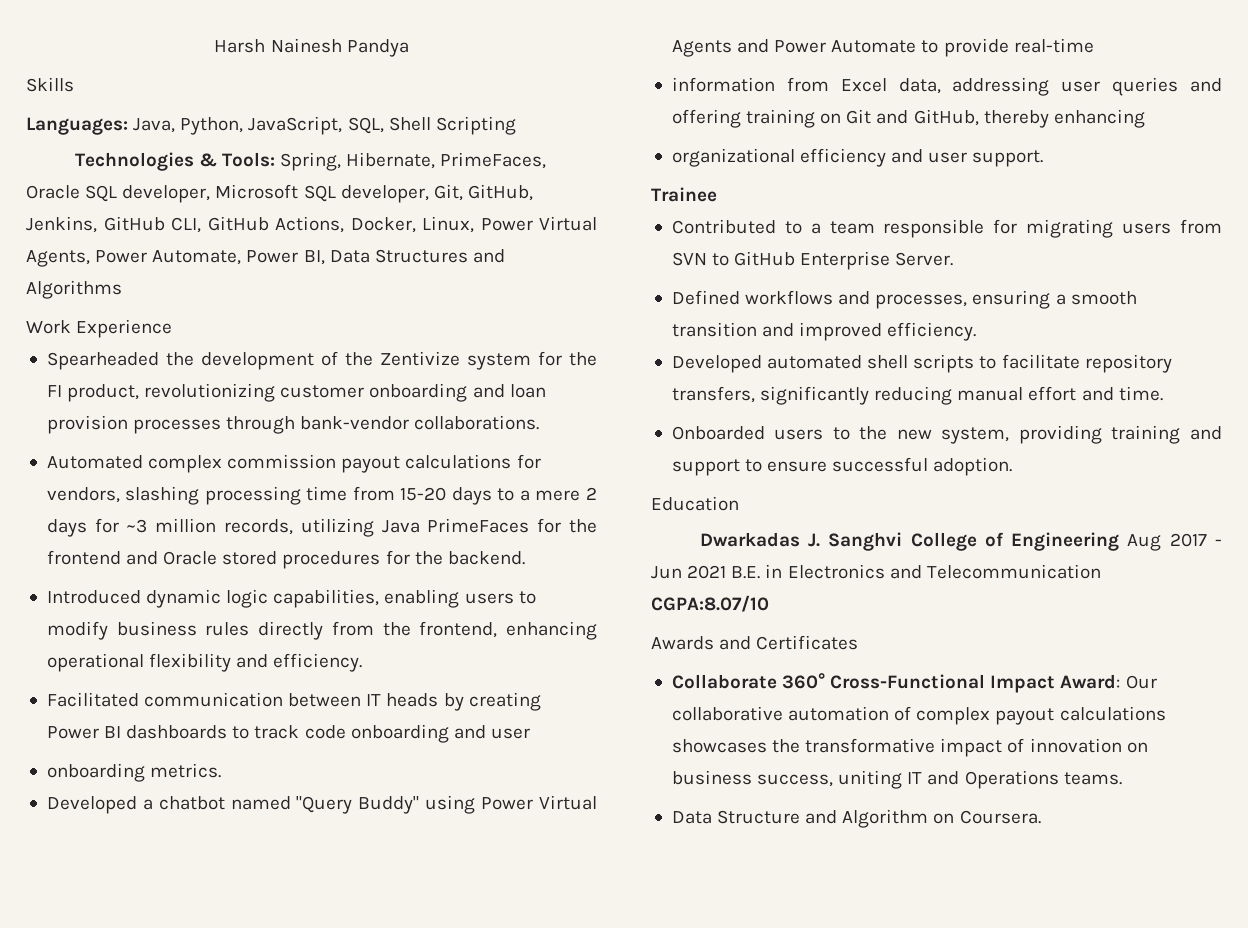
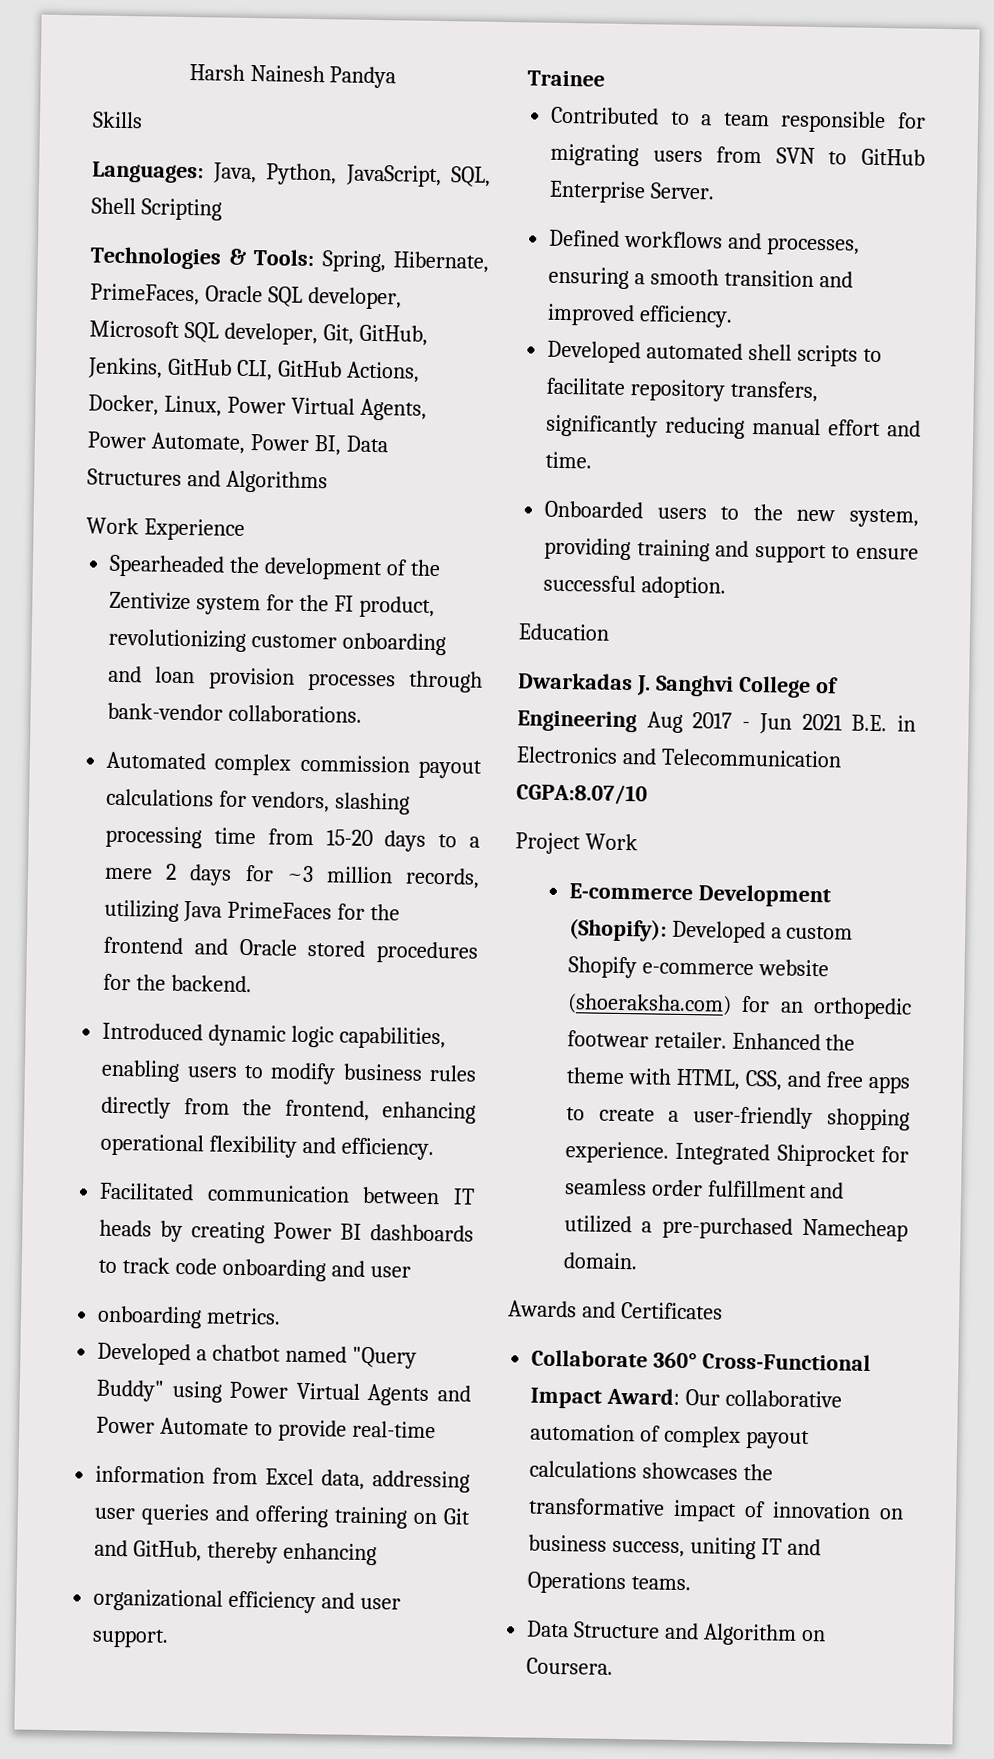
(769, 603) none -> [515,832,638,855] [568,883,831,908] [568,918,854,944] [567,956,829,979] [566,993,912,1020] [566,1030,856,1051] [565,1067,910,1094] [565,1106,910,1131] [564,1141,909,1168] [564,1178,845,1199] [563,1215,908,1242] [562,1252,638,1270] // Project Work // E-commerce Development (Shopify): Developed a custom Shopify e-commerce website (shoeraksha.com) for an orthopedic footwear retailer. Enhanced the theme with HTML, CSS, and free apps to create a user-friendly shopping experience. Integrated Shiprocket for seamless order fulfillment and utilized a pre-purchased Namecheap domain.

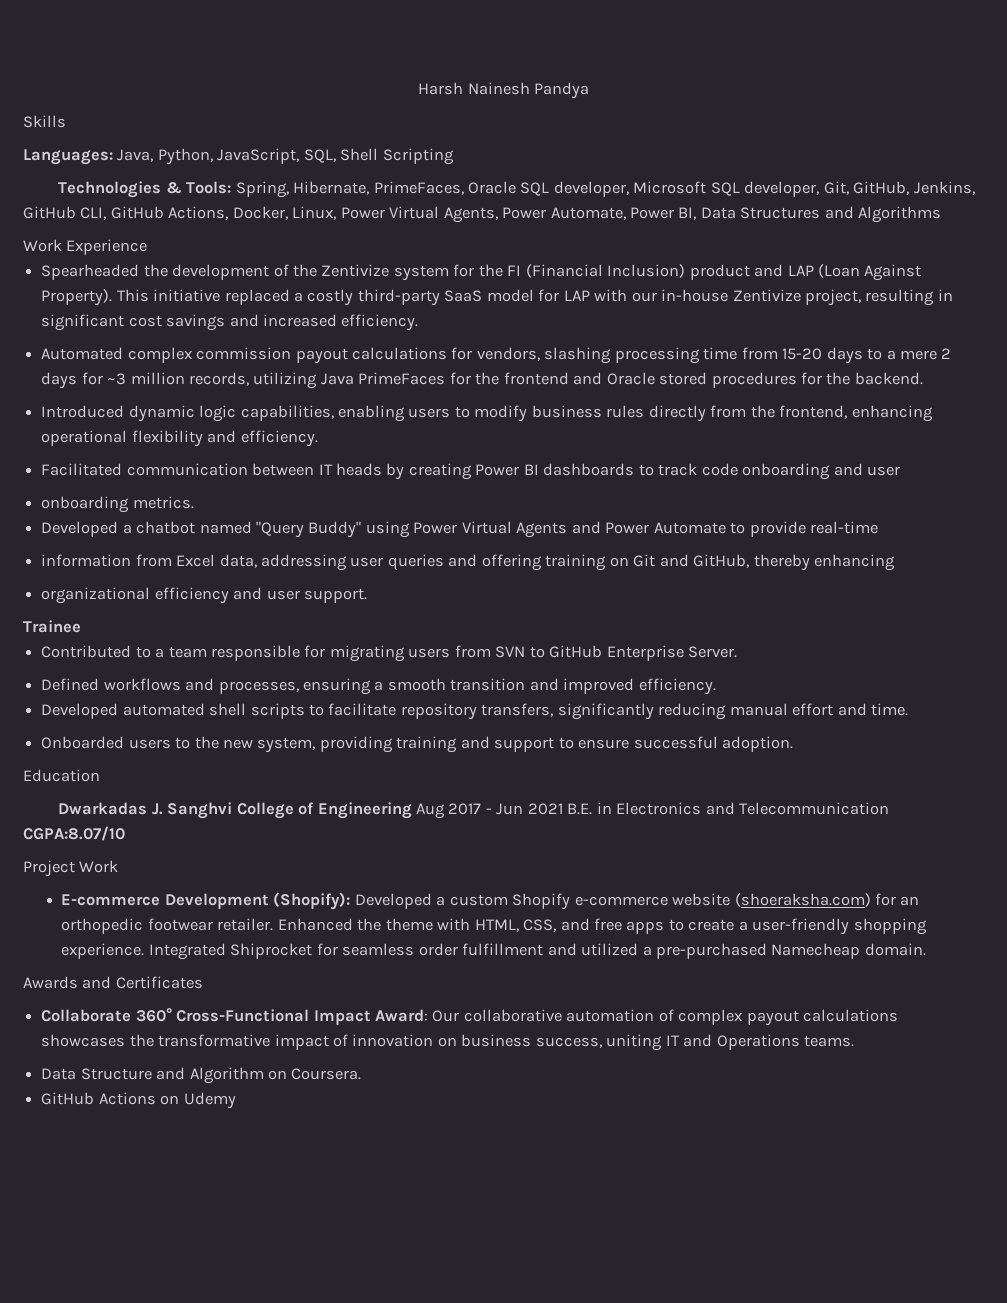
[358,595,435,618] [108,628,447,656] [108,665,484,693] [107,702,363,723] product, revolutionizing customer onboarding and loan provision processes through bank-vendor collaborations. -> [525,264,922,281] [41,289,953,306] [41,314,419,331] (Financial Inclusion) product and LAP (Loan Against Property). This initiative replaced a costly third-party SaaS model for LAP with our in-house Zentivize project, resulting in significant cost savings and increased efficiency.
(614, 1666) none -> [41,1092,236,1109] // GitHub Actions on Udemy

